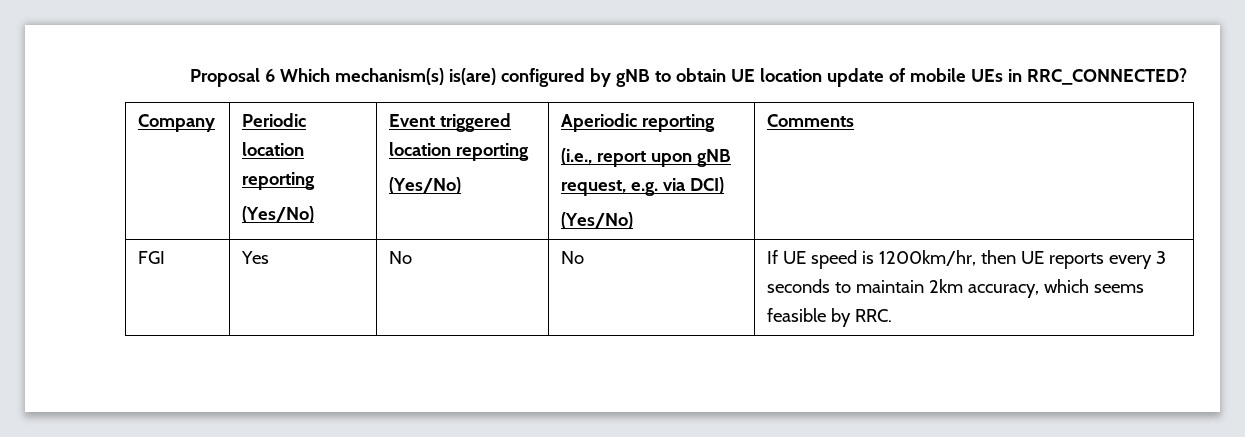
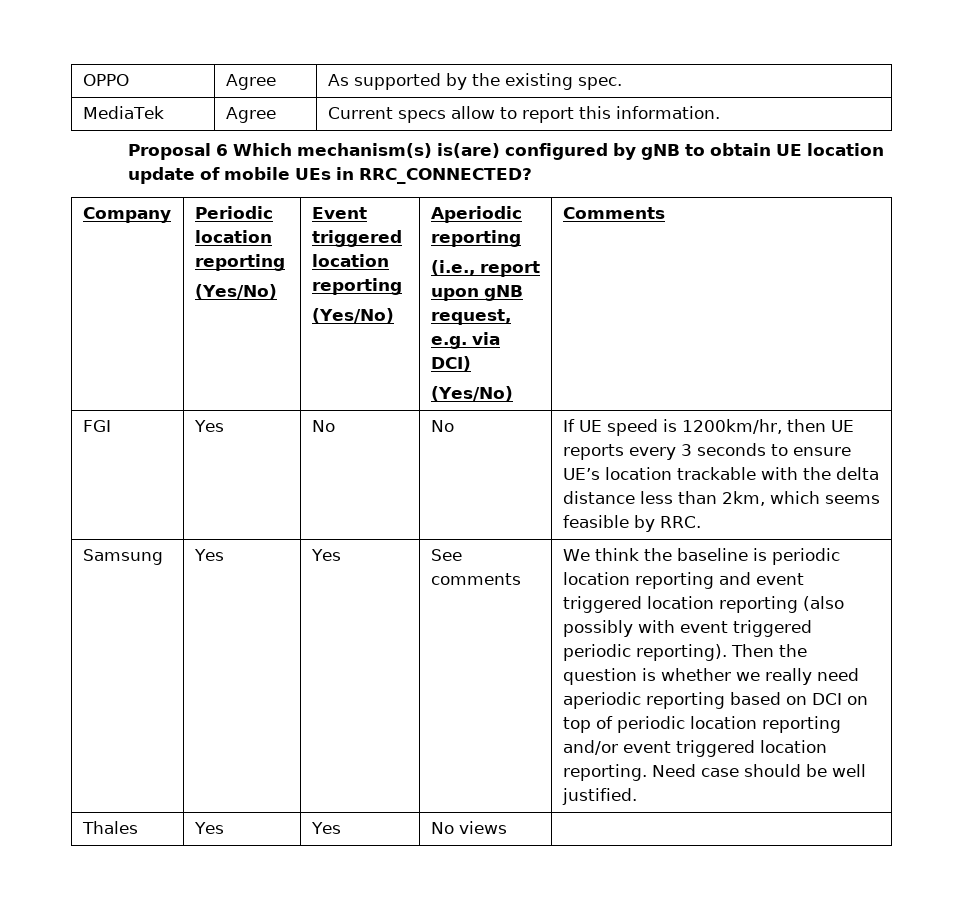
(190, 77) none -> [82,74,129,86] [225,74,276,90] [327,73,622,90] [82,106,164,119] [225,107,276,123] [327,106,720,123] OPPO | Agree | As supported by the existing spec. // MediaTek | Agree | Current specs allow to report this information. //
[856,279,1040,298] maintain 2km accuracy, -> [792,447,851,456] [562,467,879,480] [562,491,765,506] ensure UE’s location trackable with the delta distance less than 2km,
(893, 315) none -> [82,549,163,565] [193,549,224,561] [310,549,341,561] [430,549,462,561] [430,573,521,585] [562,548,840,565] [562,572,804,589] [562,596,844,613] [562,620,812,637] [562,644,807,661] [562,668,859,685] [562,692,868,709] [562,716,841,733] [562,740,827,757] [562,764,866,781] [561,788,637,805] [81,821,138,834] [193,822,224,834] [310,822,341,834] [430,821,507,834] // Samsung | Yes | Yes | See comments | We think the baseline is periodic location reporting and event triggered location reporting (also possibly with event triggered periodic reporting). Then the question is whether we really need aperiodic reporting based on DCI on top of periodic location reporting and/or event triggered location reporting. Need case should be well justified. // Thales | Yes | Yes | No views |

